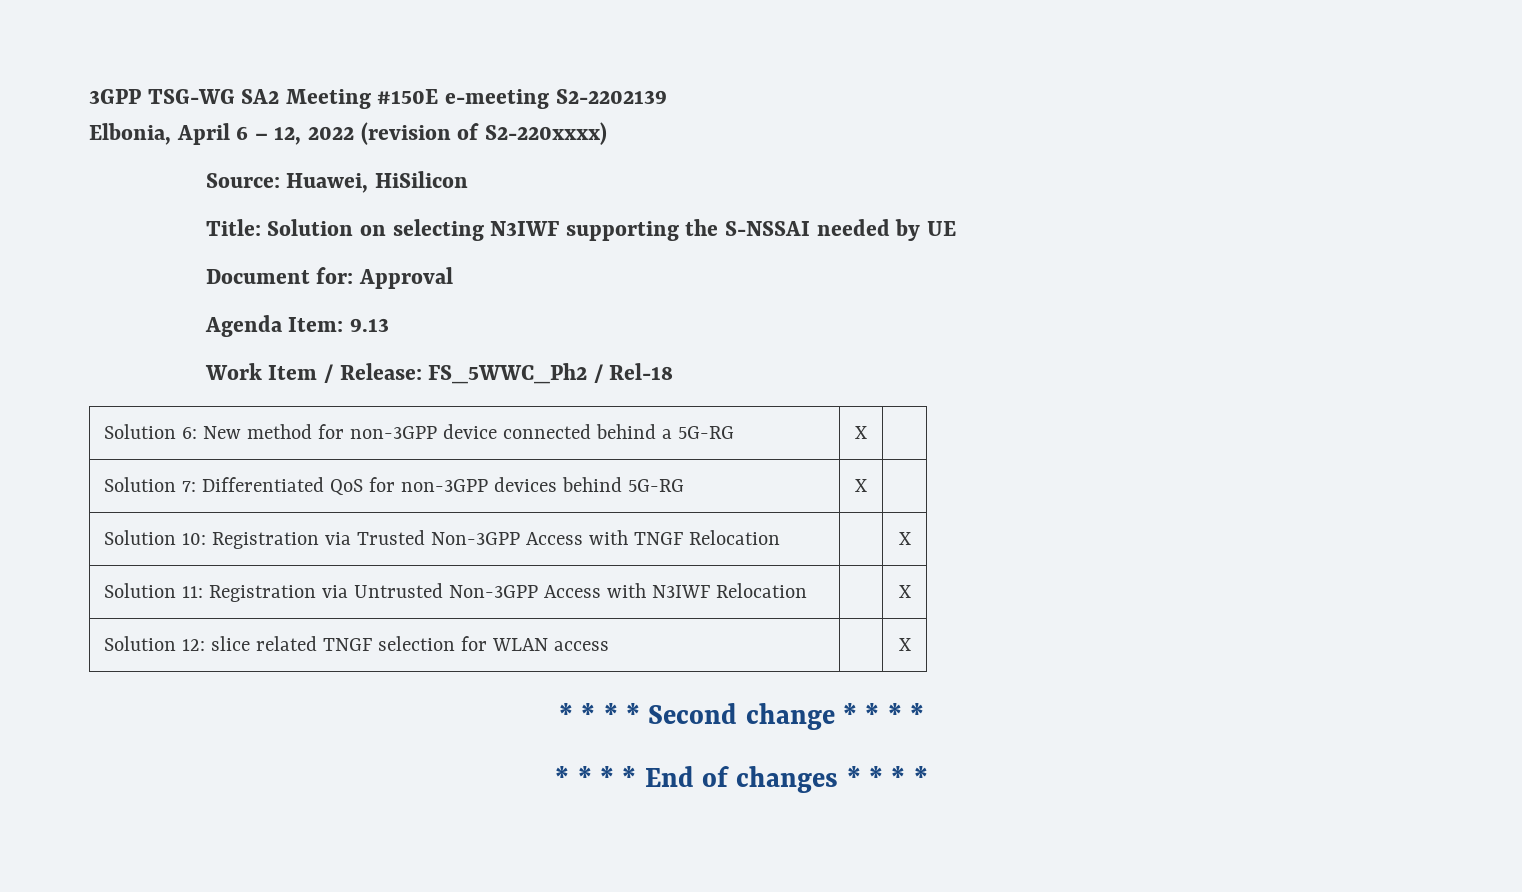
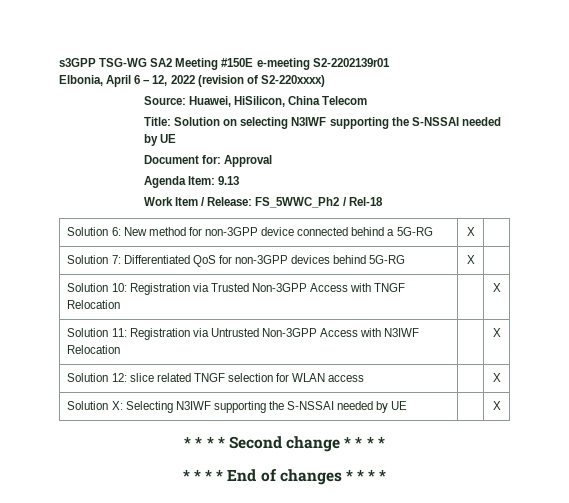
[89,89,141,104] 3GPP -> [59,58,96,67] s3GPP
[555,89,667,104] S2-2202139 -> [312,58,390,67] S2-2202139r01
[374,171,468,188] HiSilicon -> [234,96,368,107] HiSilicon, China Telecom
(911, 644) none -> [67,401,408,413] [492,401,501,410] // Solution X: Selecting N3IWF supporting the S-NSSAI needed by UE | | X

